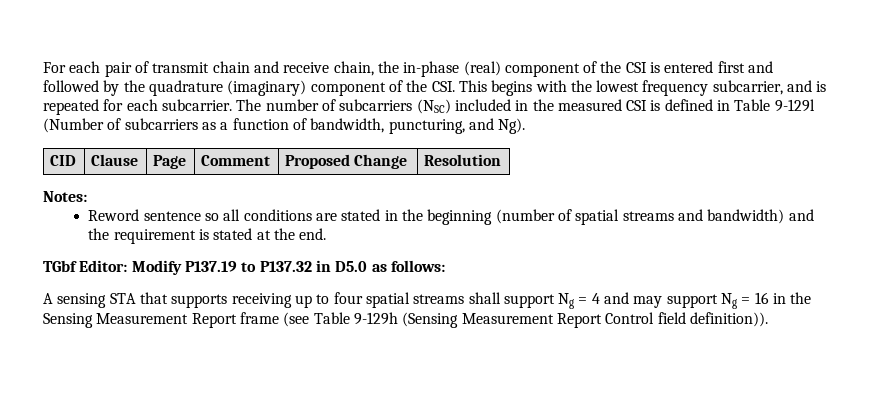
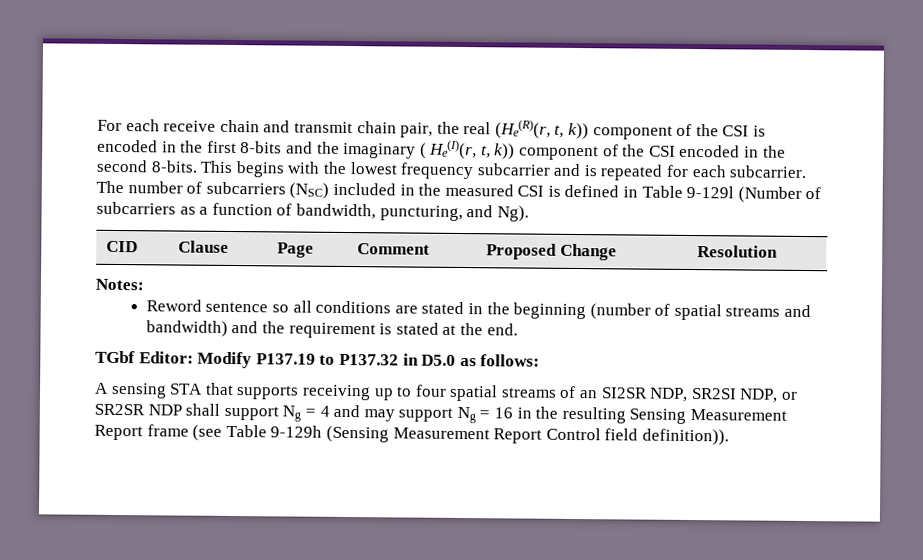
[104,61,501,77] pair of transmit chain and receive chain, the in-phase (real) -> [163,119,590,140] receive chain and transmit chain pair, the real (He(R)(r, t, k))
[664,61,774,73] [43,80,455,96] entered first and followed by the quadrature (imaginary) component of the CSI. -> [97,139,786,161] [96,159,198,173] encoded in the first 8-bits and the imaginary ( He(I)(r, t, k)) component of the CSI encoded in the second 8-bits.
[712,80,783,95] subcarrier, -> [476,163,551,176] subcarrier
(465, 299) none -> [559,385,799,403] [94,403,182,416] of an SI2SR NDP, SR2SI NDP, or SR2SR NDP
(812, 298) none -> [561,406,626,424] resulting

